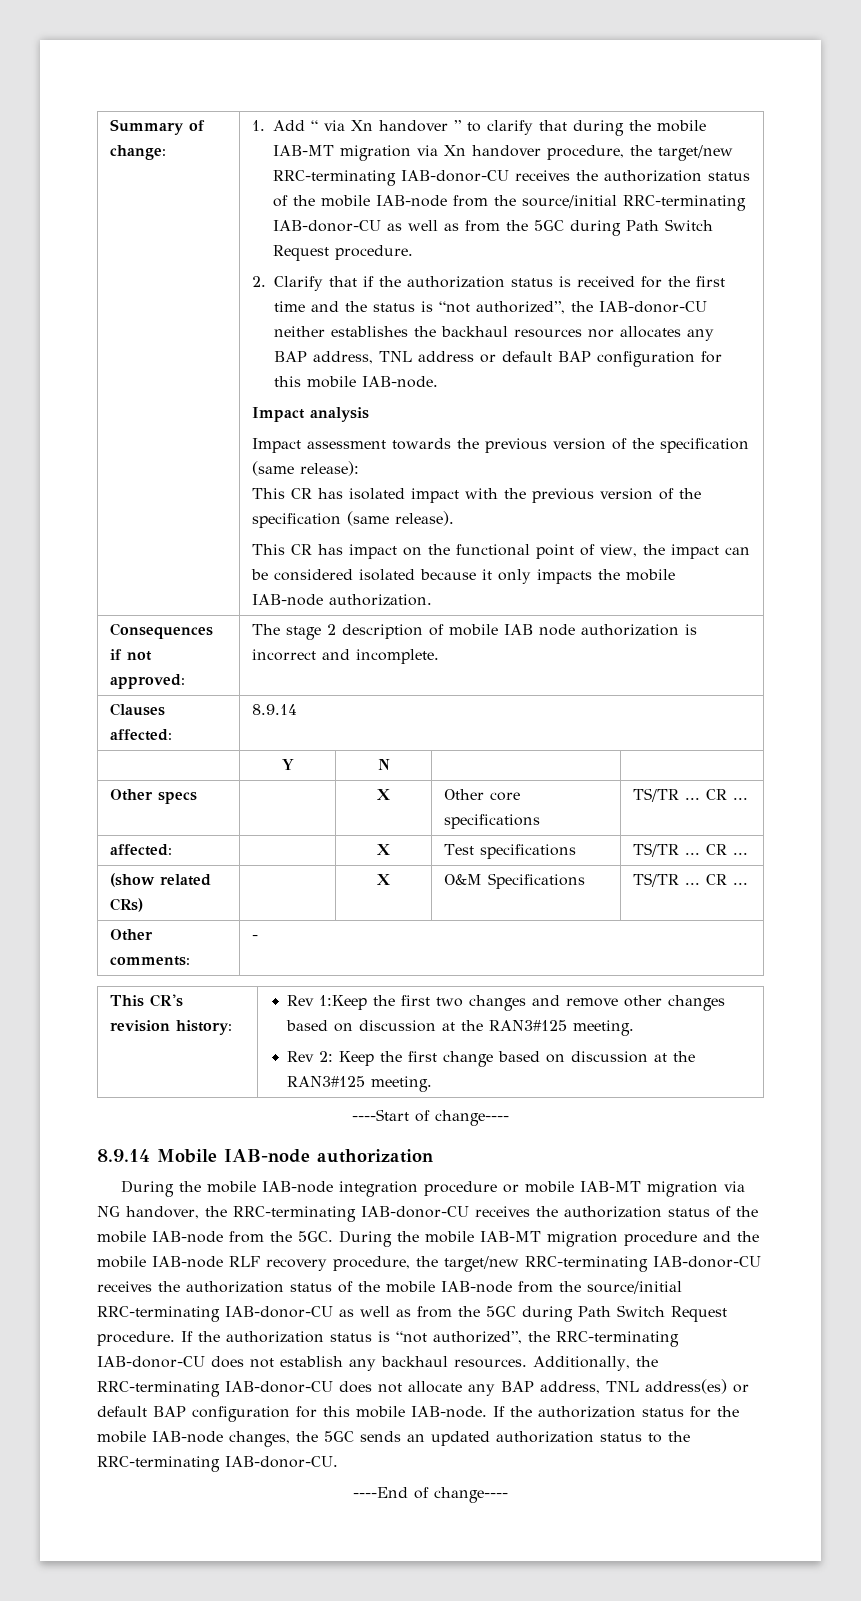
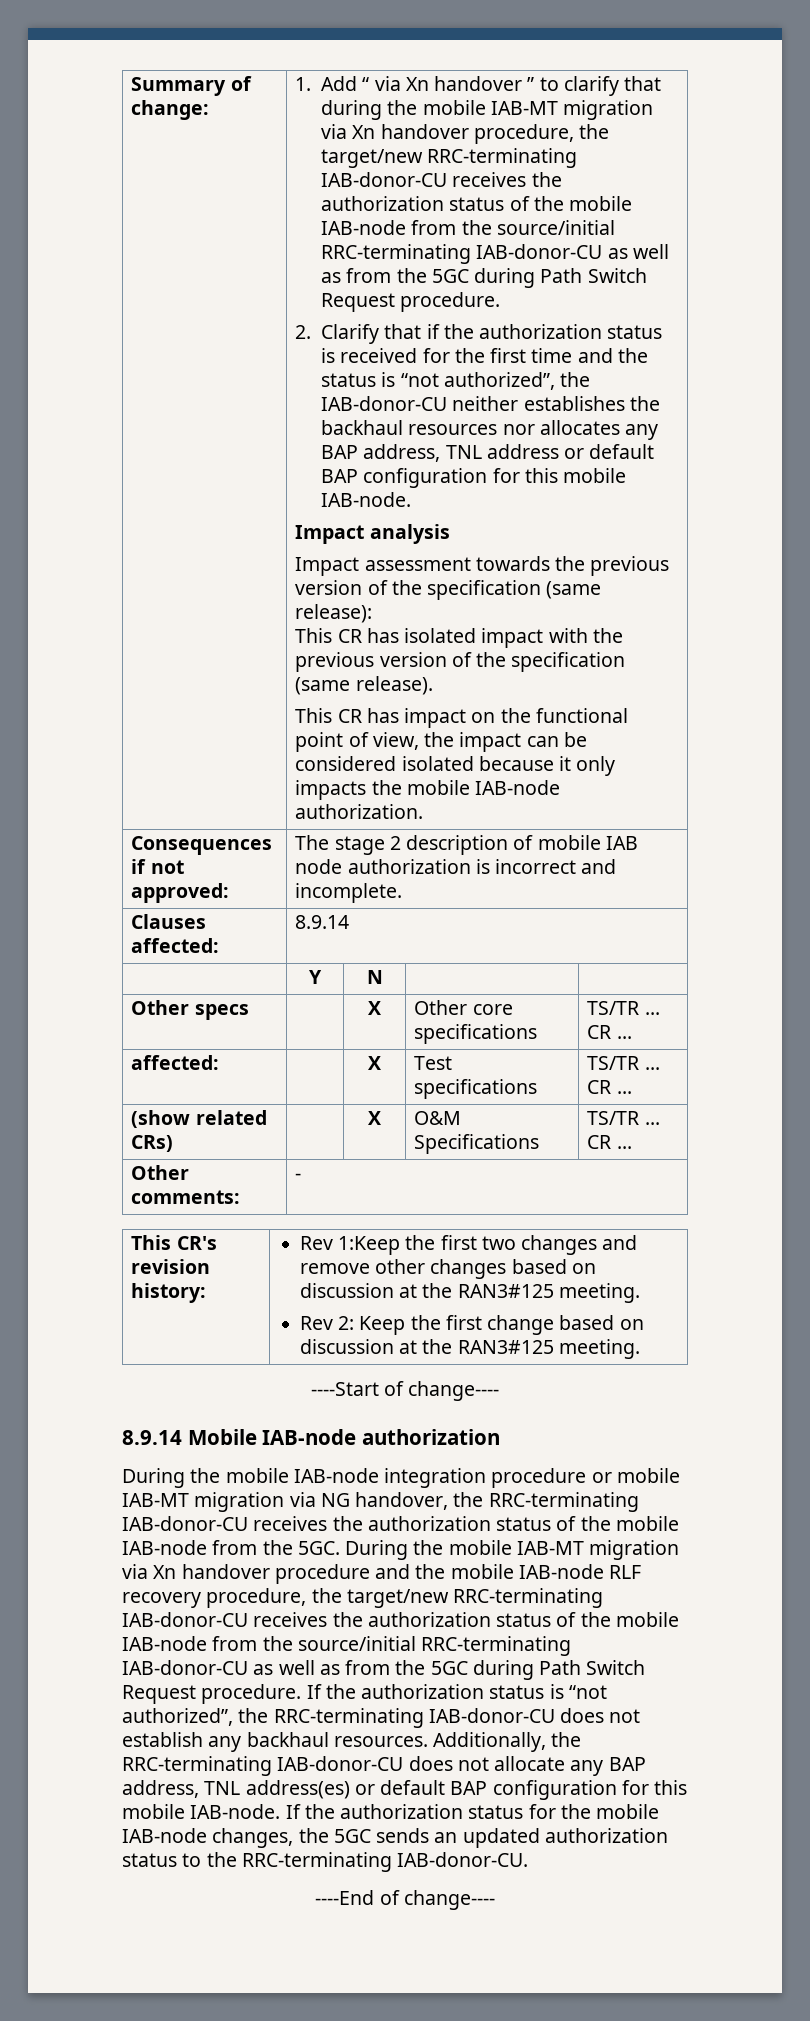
(618, 1239) none -> [122,1564,270,1579] via Xn handover

